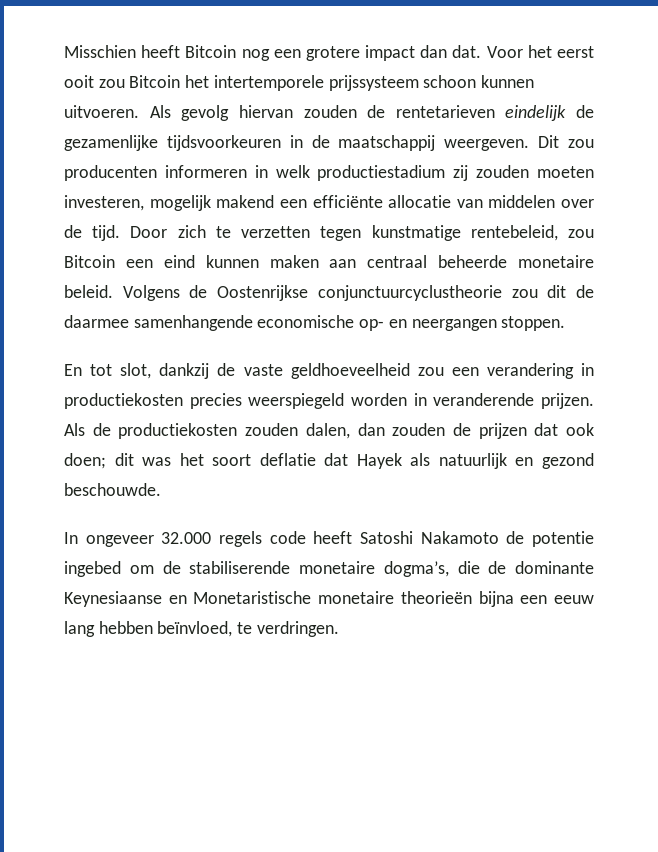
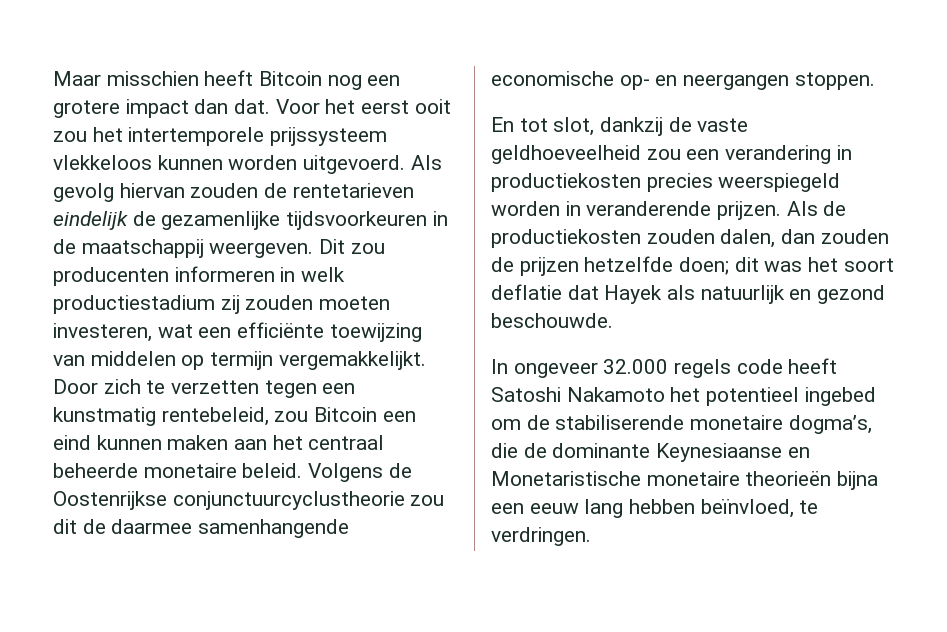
[64,45,136,58] Misschien -> [53,71,199,86] Maar misschien
[129,75,181,88] Bitcoin -> (87, 136) none
[423,75,535,88] [64,105,139,118] schoon kunnen uitvoeren. -> [53,155,406,174] vlekkeloos kunnen worden uitgevoerd.
[149,195,275,211] mogelijk makend -> [157,324,193,338] wat
[388,195,452,208] allocatie -> [329,323,422,342] toewijzing
[561,199,594,208] [64,225,121,241] over de tijd. -> [181,351,426,370] op termijn vergemakkelijkt.
[371,225,461,241] kunstmatige -> [322,383,356,394] [53,407,156,426] een kunstmatig
(357, 263) none -> [272,435,303,450] het
[534,423,594,436] dat ook -> [584,256,674,272] hetzelfde
[506,531,594,547] de potentie -> [670,387,800,406] het potentieel

